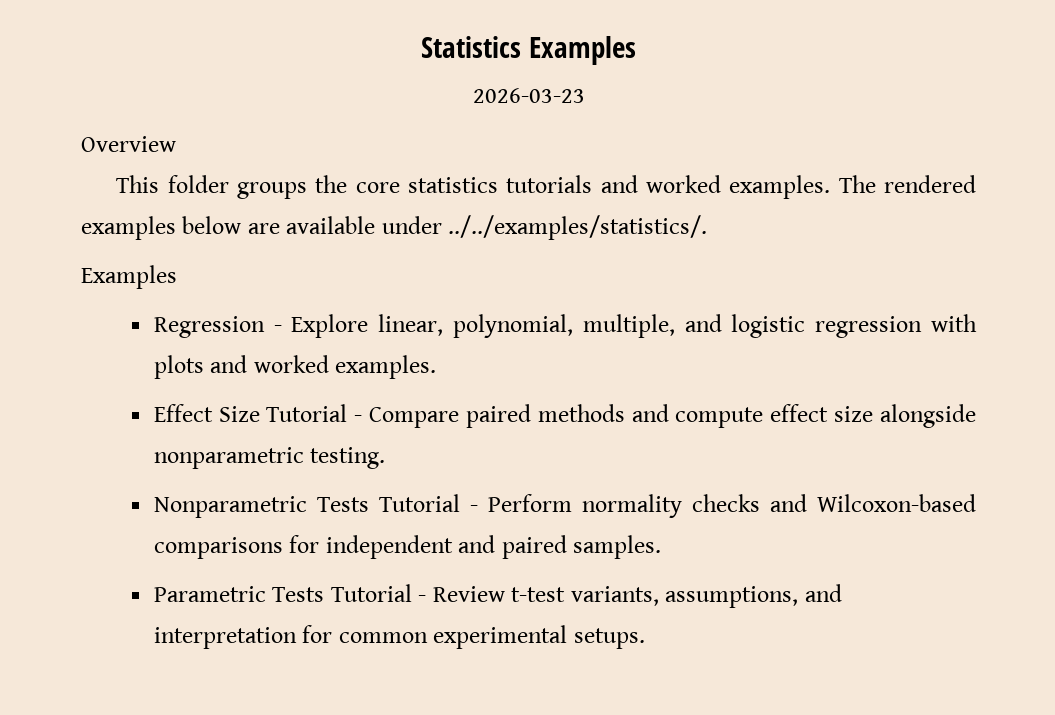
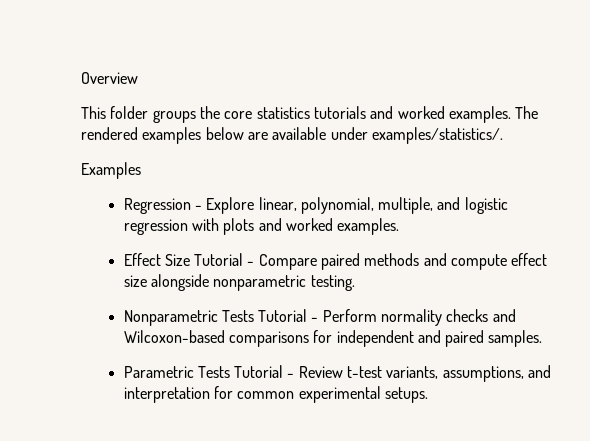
[421,36,636,65] [472,88,585,103] Statistics Examples // 2026-03-23 // -> (81, 78) none
[448,215,708,240] ../../examples/statistics/. -> [371,127,503,144] examples/statistics/.

